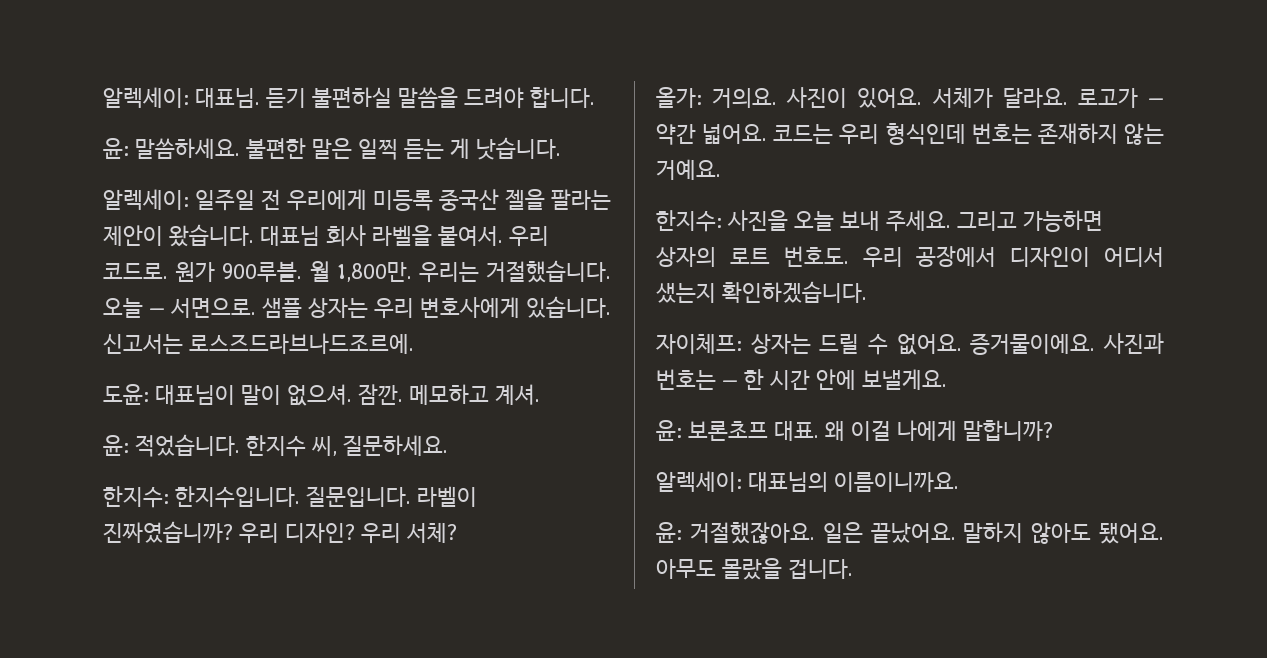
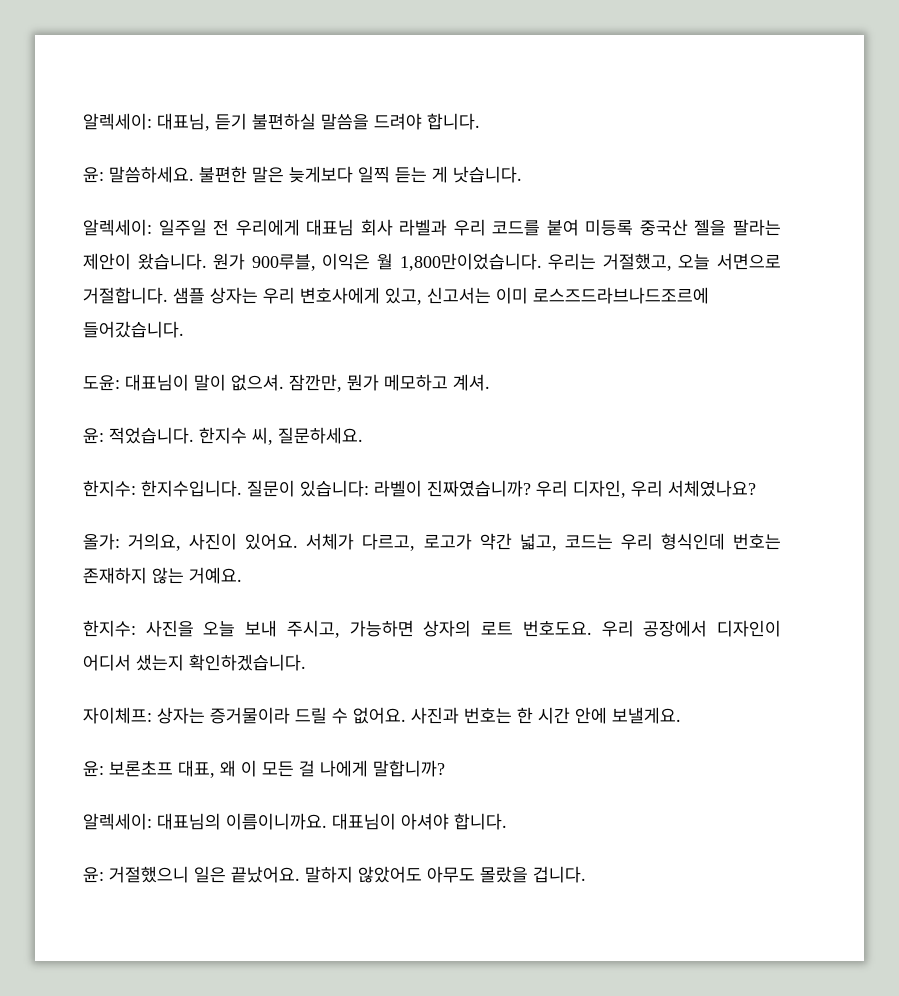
[103,87,260,108] 알렉세이: 대표님. -> [83,113,210,131] 알렉세이: 대표님,
(352, 148) none -> [289,166,353,183] 늦게보다
(367, 200) none -> [306,219,579,236] 대표님 회사 라벨과 우리 코드를 붙여
[260,225,549,247] [103,260,611,283] [103,296,611,319] [103,333,414,354] 대표님 회사 라벨을 붙여서. 우리 코드로. 원가 900루블. 월 1,800만. 우리는 거절했습니다. 오늘 — 서면으로. 샘플 상자는 우리 변호사에게 있습니다. 신고서는 로스즈드라브나드조르에. -> [213,253,782,271] [83,287,709,305] [83,321,184,338] 원가 900루블, 이익은 월 1,800만이었습니다. 우리는 거절했고, 오늘 서면으로 거절합니다. 샘플 상자는 우리 변호사에게 있고, 신고서는 이미 로스즈드라브나드조르에 들어갔습니다.
[358,384,403,405] 잠깐. -> [289,374,379,392] 잠깐만, 뭔가
[306,486,411,507] 질문입니다. -> [247,480,369,497] 질문이 있습니다:
[285,522,457,544] 디자인? 우리 서체? -> [573,480,756,498] 디자인, 우리 서체였나요?
[712,88,778,108] 거의요. -> [128,533,182,551] 거의요,
[1002,88,1164,108] [656,124,768,145] 달라요. 로고가 — 약간 넓어요. -> [362,533,557,551] 다르고, 로고가 약간 넓고,
[886,210,1017,232] 주세요. 그리고 -> [286,620,340,638] 주시고,
[783,246,849,267] 번호도. -> [522,620,592,637] 번호도요.
(811, 344) none -> [210,707,290,724] 증거물이라
[970,333,1096,355] 증거물이에요. -> (406, 715) none
[722,380,738,387] — -> (512, 715) none
[774,420,891,441] 대표. 왜 이걸 -> [178,760,315,778] 대표, 왜 이 모든 걸
[656,522,815,544] // 윤: 거절했잖아요. -> [332,813,507,830] [83,866,189,883] 대표님이 아셔야 합니다. // 윤: 거절했으니
[1031,522,1164,544] 않아도 됐어요. -> [358,866,422,883] 않았어도

